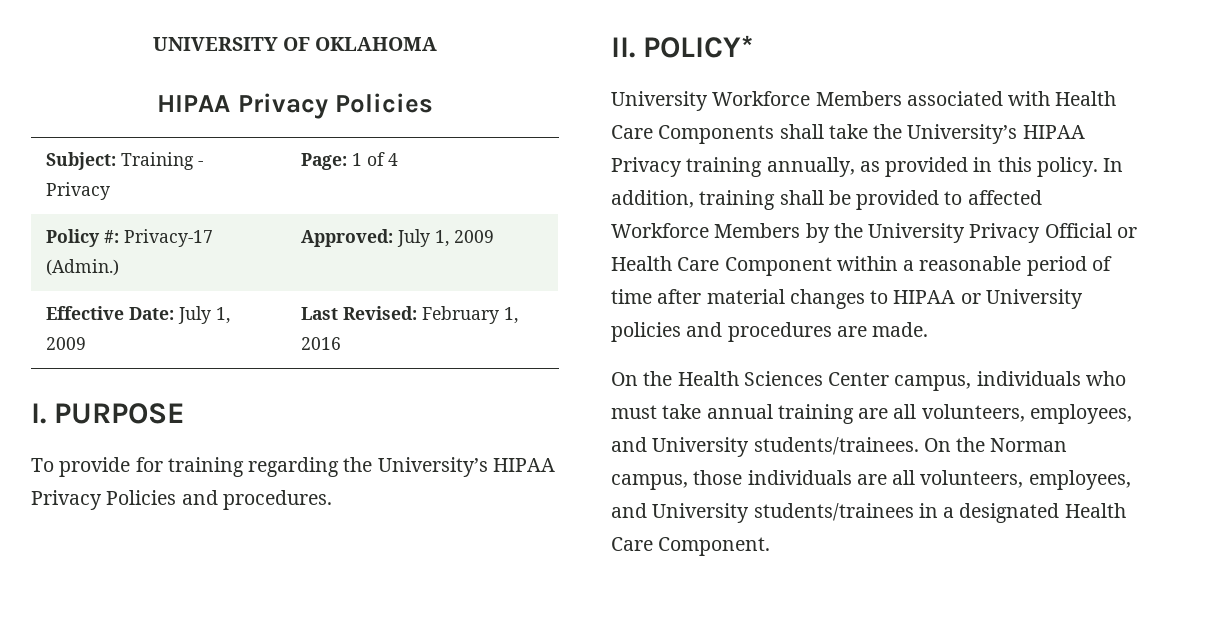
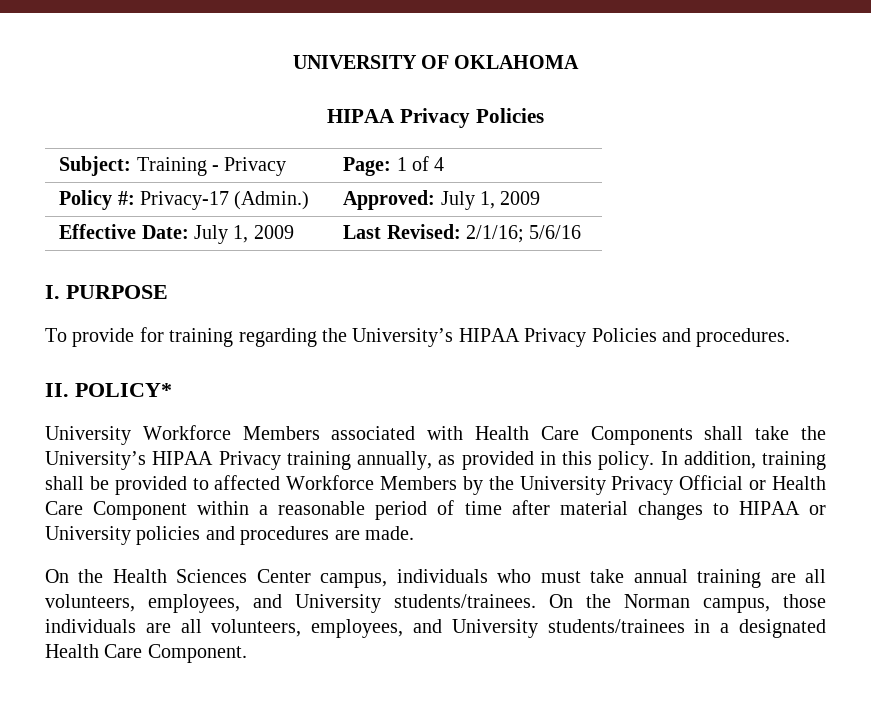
[422,306,519,324] [301,337,342,350] February 1, 2016 -> [465,225,582,243] 2/1/16; 5/6/16

